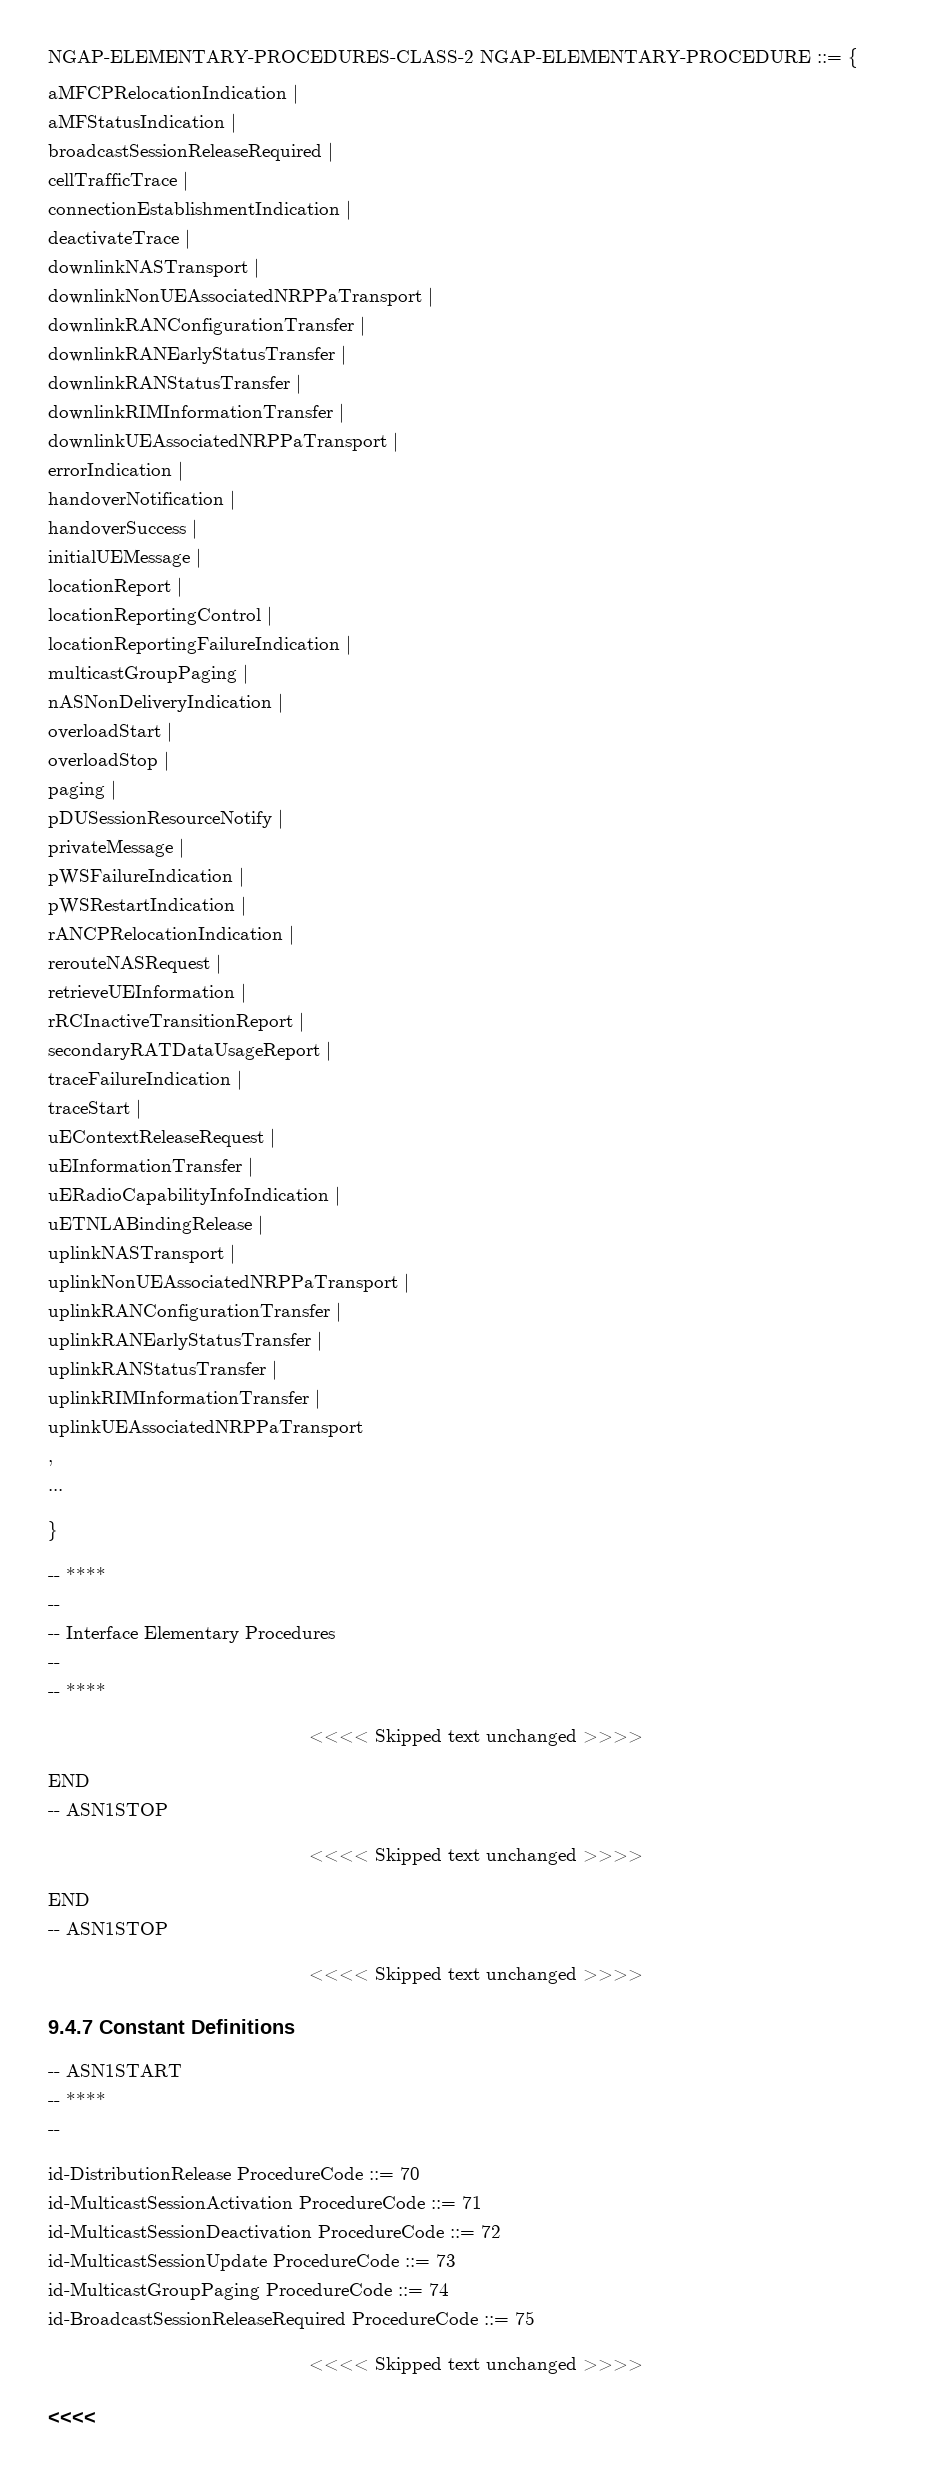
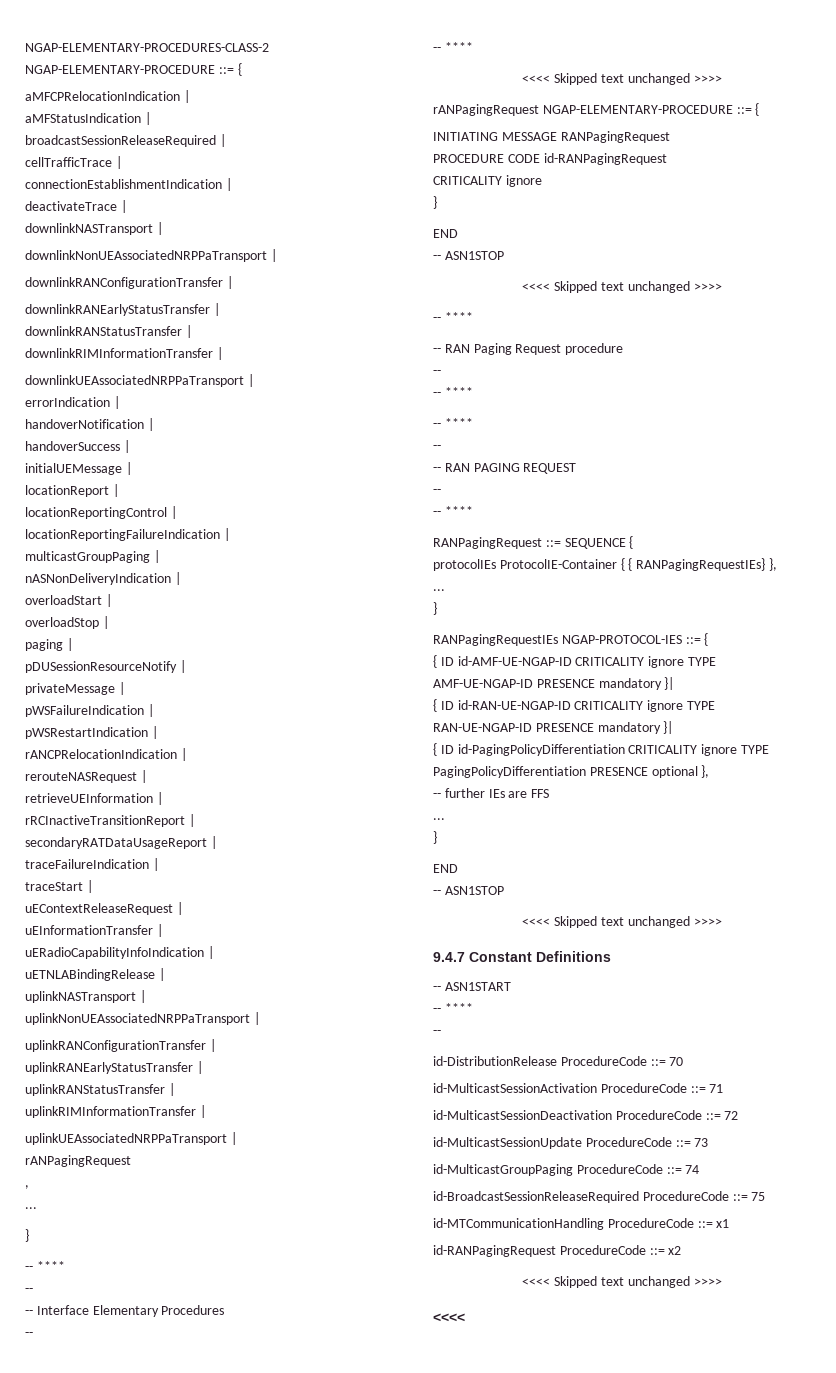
(363, 1428) none -> [230,1132,237,1145] [25,1155,131,1167] | // rANPagingRequest
[48,1774,90,1787] [48,1803,168,1816] [308,1848,643,1865] // END // -- ASN1STOP // <<<< Skipped text unchanged >>>> -> [433,103,760,116] [433,131,670,143] [433,153,667,165] [433,175,542,187] [433,196,437,209] [433,229,458,238] [433,251,504,260] [522,281,722,293] [433,312,473,322] [433,343,624,355] [433,370,441,375] [433,387,473,397] [433,418,473,428] [433,445,441,450] [433,463,577,474] [433,489,441,494] [433,506,473,516] [433,536,634,549] [433,558,777,571] [433,589,445,591] [433,602,437,615] [433,633,709,646] [433,655,716,668] [433,677,675,690] [433,699,715,712] [433,721,674,734] [433,743,769,756] [433,765,710,778] [433,788,550,798] [433,818,445,820] [433,831,437,844] // rANPagingRequest NGAP-ELEMENTARY-PROCEDURE ::= { // INITIATING MESSAGE RANPagingRequest // PROCEDURE CODE id-RANPagingRequest // CRITICALITY ignore // } // END // -- ASN1STOP // <<<< Skipped text unchanged >>>> // -- **** // -- RAN Paging Request procedure // -- // -- **** // -- **** // -- // -- RAN PAGING REQUEST // -- // -- **** // RANPagingRequest ::= SEQUENCE { // protocolIEs ProtocolIE-Container { { RANPagingRequestIEs} }, // ... // } // RANPagingRequestIEs NGAP-PROTOCOL-IES ::= { // { ID id-AMF-UE-NGAP-ID CRITICALITY ignore TYPE AMF-UE-NGAP-ID PRESENCE mandatory }| // { ID id-RAN-UE-NGAP-ID CRITICALITY ignore TYPE RAN-UE-NGAP-ID PRESENCE mandatory }| // { ID id-PagingPolicyDifferentiation CRITICALITY ignore TYPE PagingPolicyDifferentiation PRESENCE optional }, // -- further IEs are FFS // ... // }
(535, 2318) none -> [433,1218,730,1230] [433,1245,682,1257] // id-MTCommunicationHandling ProcedureCode ::= x1 // id-RANPagingRequest ProcedureCode ::= x2

